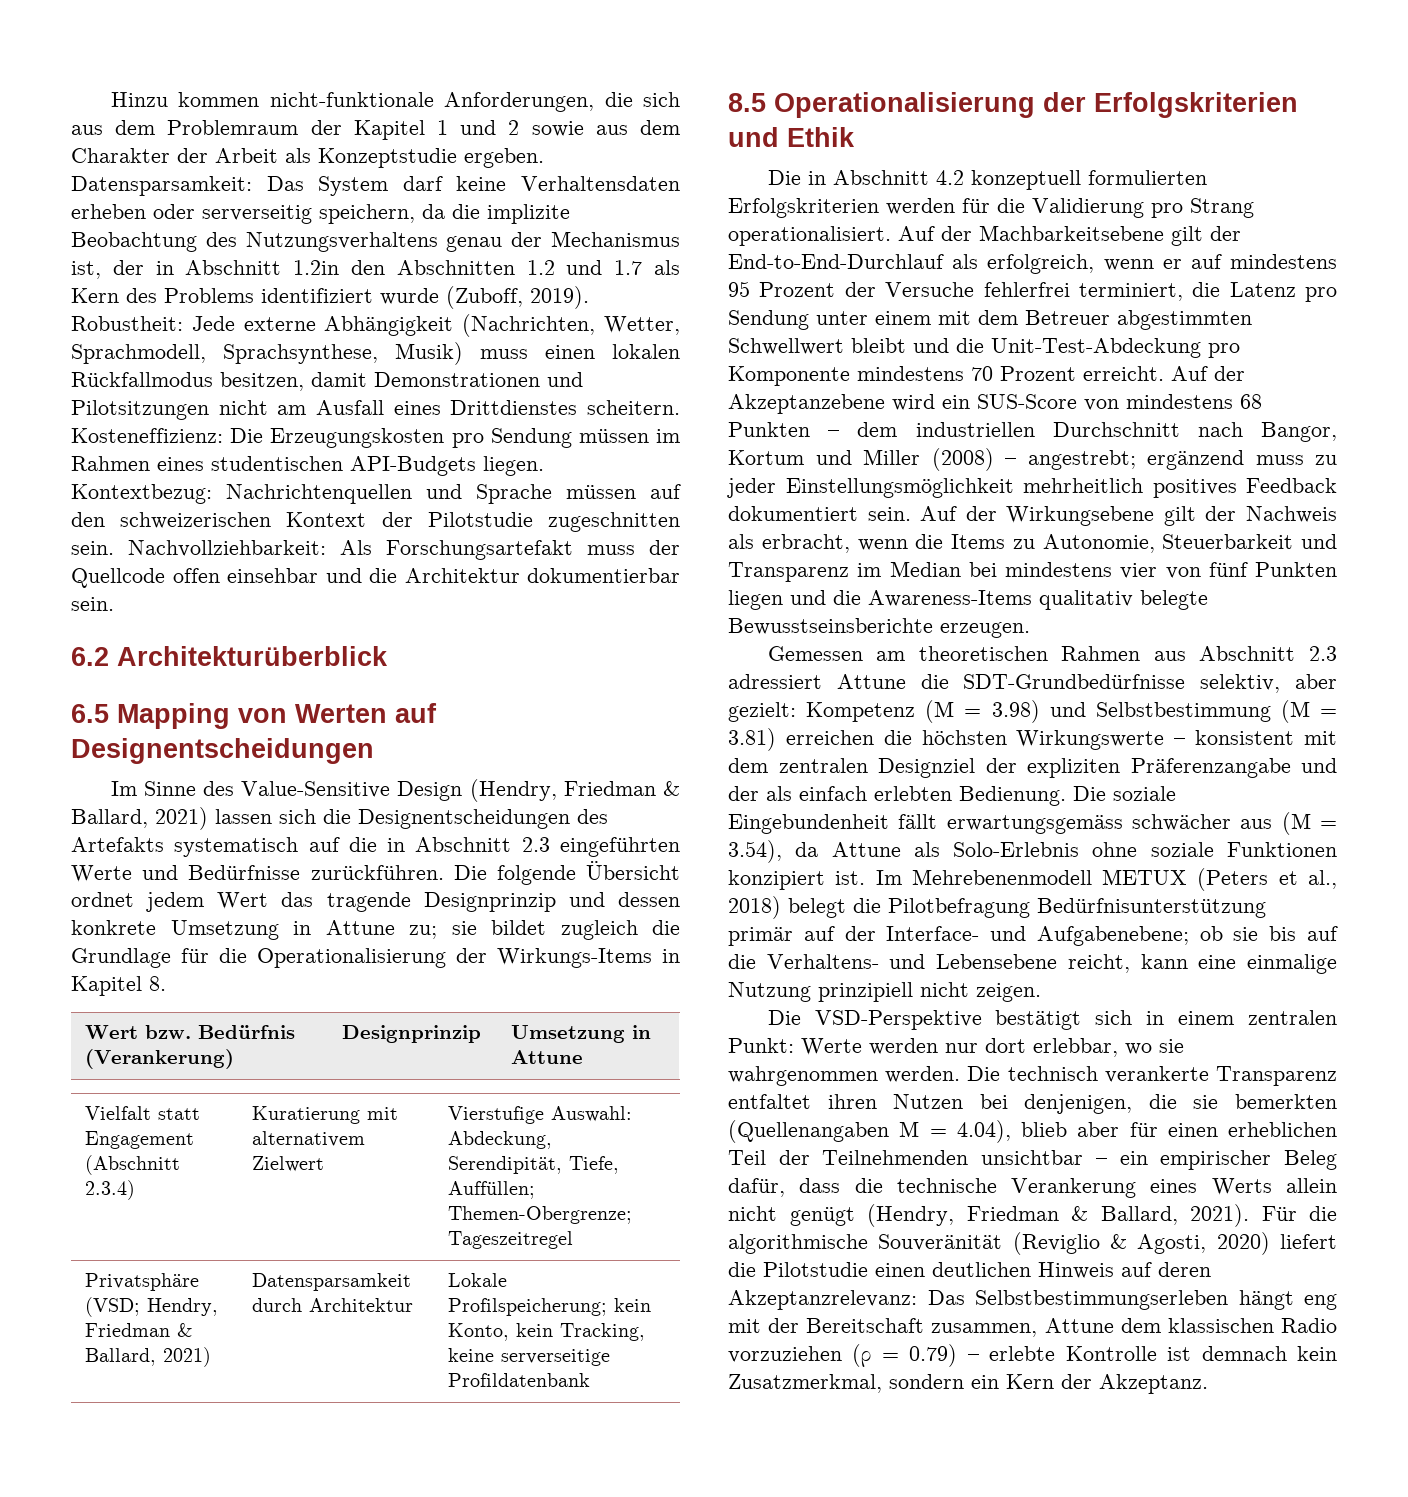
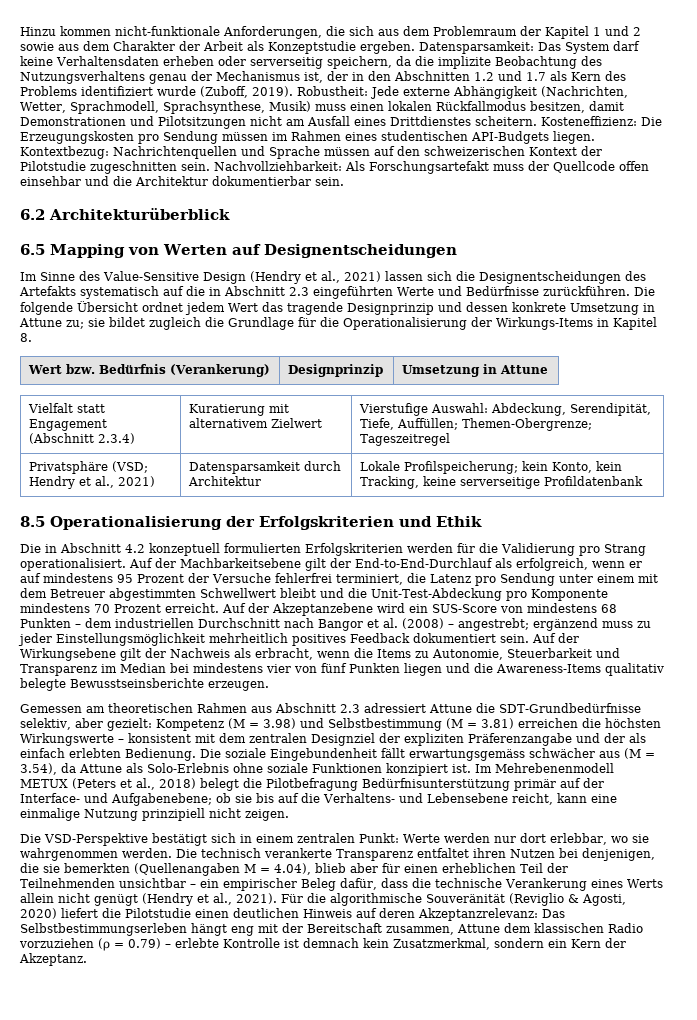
[185,260,340,275] Abschnitt 1.2in -> (364, 76) none
[469,779,681,802] [71,809,148,828] (Hendry, Friedman & Ballard, -> [249,271,340,284] (Hendry et al.,
[147,1298,219,1316] [85,1323,194,1337] [85,1348,157,1366] Hendry, Friedman & Ballard, -> [28,476,114,489] Hendry et al.,
[1261,422,1337,442] [728,449,920,465] Bangor, Kortum und Miller -> [318,618,398,631] Bangor et al.
[867,1204,1178,1227] (Hendry, Friedman & Ballard, -> [142,893,232,906] (Hendry et al.,

